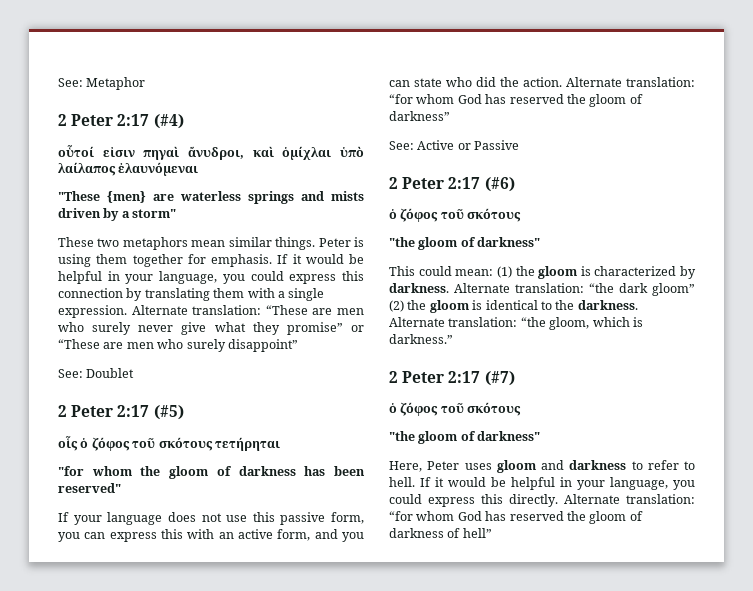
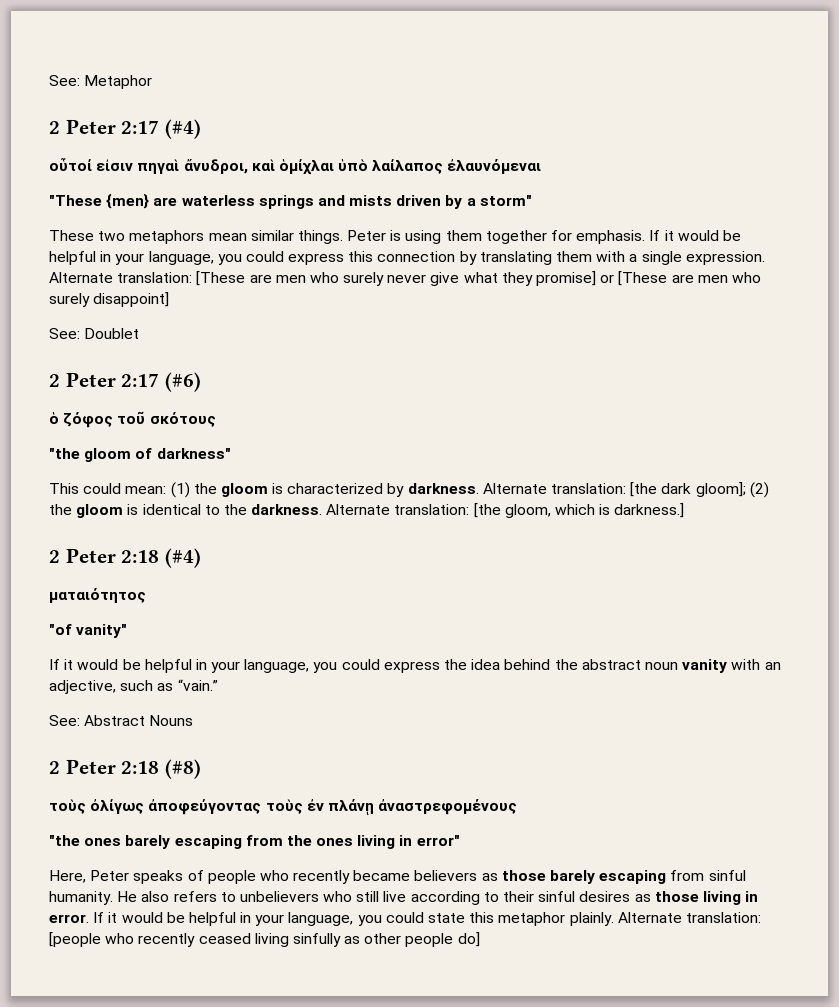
[265,305,308,315] “These -> [196,271,246,286] [These
[286,322,364,335] [58,339,298,352] promise” or “These are men who surely disappoint” -> [536,271,761,286] [49,292,170,307] promise] or [These are men who surely disappoint]
[58,405,184,420] [58,436,280,451] [58,466,366,479] [58,483,121,493] [58,512,364,525] [58,529,364,542] [389,77,695,87] [389,94,643,107] [389,111,450,121] [389,140,520,150] // 2 Peter 2:17 (#5) // οἷς ὁ ζόφος τοῦ σκότους τετήρηται // "for whom the gloom of darkness has been reserved" // If your language does not use this passive form, you can express this with an active form, and you can state who did the action. Alternate translation: “for whom God has reserved the gloom of darkness” // See: Active or Passive -> (140, 333) none
[589,283,695,296] “the dark gloom” -> [630,482,746,497] [the dark gloom];
[520,317,546,327] “the -> [473,503,501,518] [the
[389,334,453,344] [389,371,515,386] [389,402,522,416] [389,431,541,444] [389,460,695,473] [389,477,415,487] darkness.” // 2 Peter 2:17 (#7) // ὁ ζόφος τοῦ σκότους // "the gloom of darkness" // Here, Peter uses gloom and darkness to refer to hell. -> [614,503,685,518] [49,548,202,568] [49,588,146,603] [49,624,128,638] darkness.] // 2 Peter 2:18 (#4) // ματαιότητος // "of vanity" //
[481,494,695,507] [389,511,643,524] [389,528,492,538] this directly. Alternate translation: “for whom God has reserved the gloom of darkness of hell” -> [444,659,781,673] [49,679,218,694] [49,715,194,726] [49,759,202,779] [49,799,518,815] [49,835,460,849] [49,870,746,884] [49,891,759,905] [49,912,761,926] [49,932,480,947] the idea behind the abstract noun vanity with an adjective, such as “vain.” // See: Abstract Nouns // 2 Peter 2:18 (#8) // τοὺς ὀλίγως ἀποφεύγοντας τοὺς ἐν πλάνῃ ἀναστρεφομένους // "the ones barely escaping from the ones living in error" // Here, Peter speaks of people who recently became believers as those barely escaping from sinful humanity. He also refers to unbelievers who still live according to their sinful desires as those living in error. If it would be helpful in your language, you could state this metaphor plainly. Alternate translation: [people who recently ceased living sinfully as other people do]

